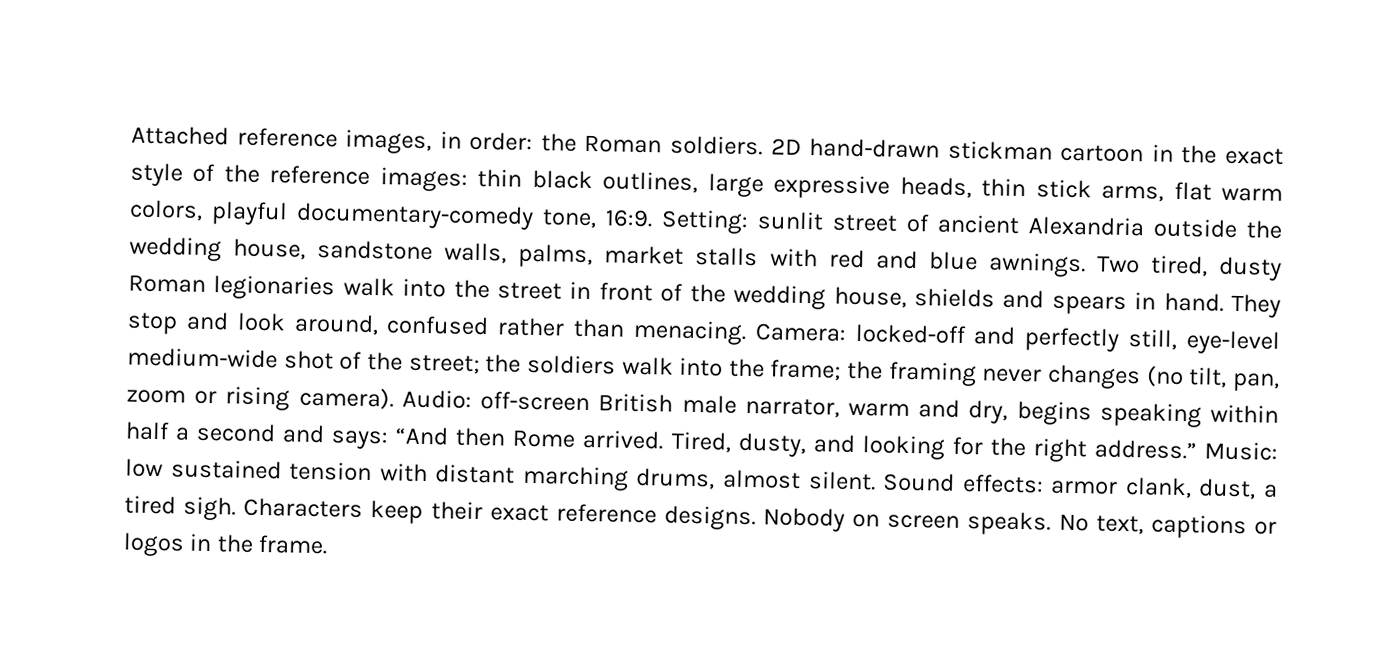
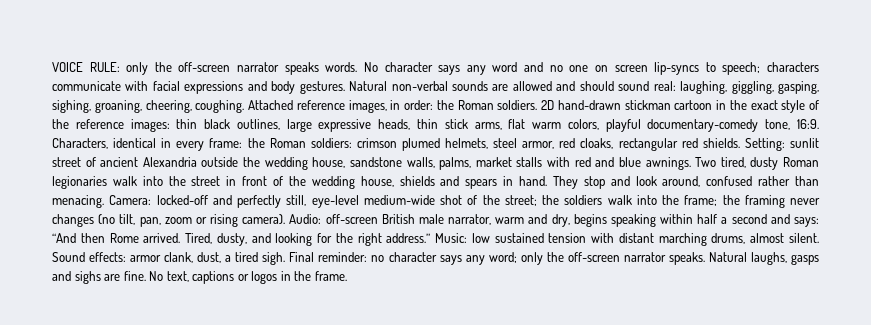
(131, 135) none -> [52,62,819,75] [52,81,820,94] [52,100,245,113] VOICE RULE: only the off-screen narrator speaks words. No character says any word and no one on screen lip-syncs to speech; characters communicate with facial expressions and body gestures. Natural non-verbal sounds are allowed and should sound real: laughing, giggling, gasping, sighing, groaning, cheering, coughing.
(653, 218) none -> [52,138,740,151] Characters, identical in every frame: the Roman soldiers: crimson plumed helmets, steel armor, red cloaks, rectangular red shields.
[243,497,1052,536] Characters keep their exact reference designs. Nobody on screen speaks. -> [289,252,819,265] [52,271,146,284] Final reminder: no character says any word; only the off-screen narrator speaks. Natural laughs, gasps and sighs are fine.

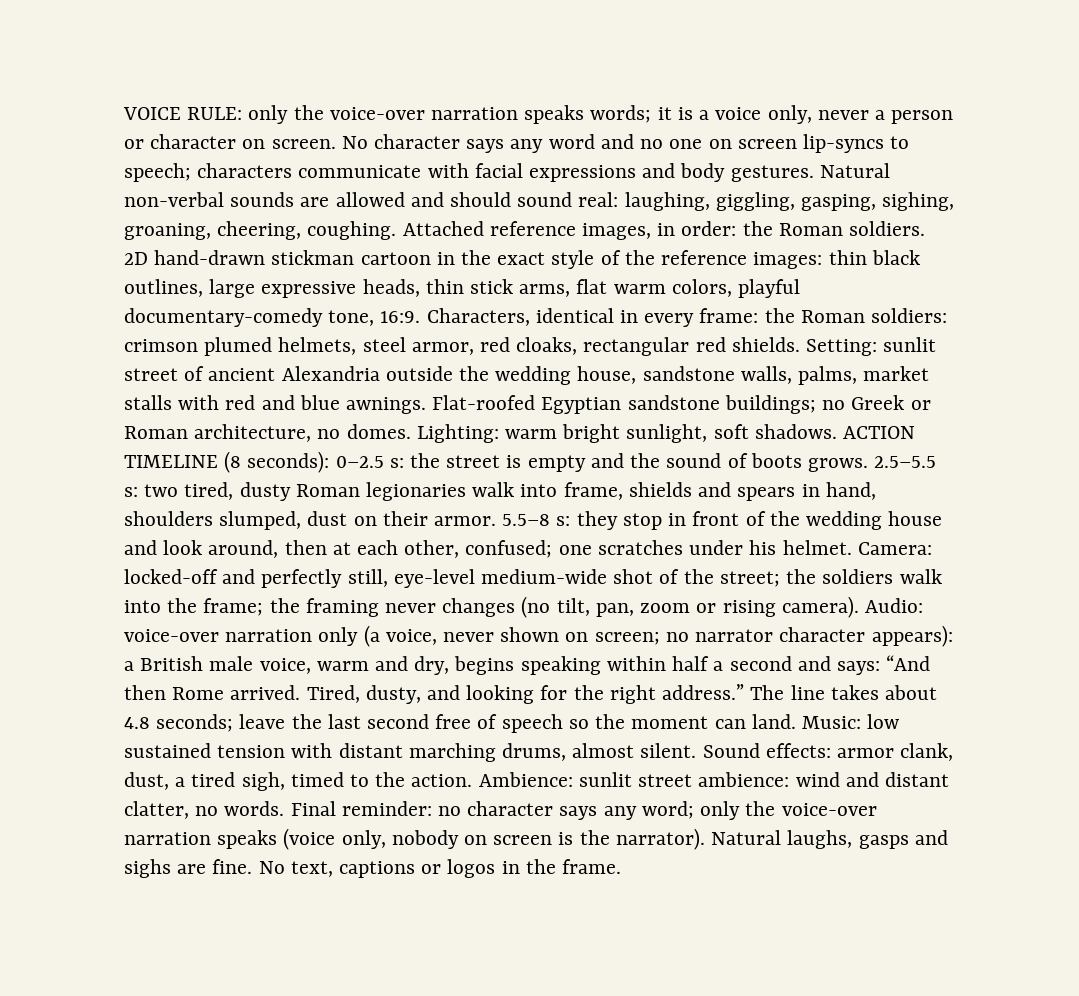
[178,62,358,75] off-screen narrator speaks words. -> [329,105,954,124] [124,134,336,149] voice-over narration speaks words; it is a voice only, never a person or character on screen.
[695,157,717,167] Two -> [432,395,931,414] [124,424,916,443] [124,451,937,473] [124,484,179,497] Flat-roofed Egyptian sandstone buildings; no Greek or Roman architecture, no domes. Lighting: warm bright sunlight, soft shadows. ACTION TIMELINE (8 seconds): 0–2.5 s: the street is empty and the sound of boots grows. 2.5–5.5 s: two
[168,176,221,186] the street -> [563,482,876,501] [124,511,662,530] frame, shields and spears in hand, shoulders slumped, dust on their armor. 5.5–8 s: they stop
[360,176,819,189] [52,195,104,208] house, shields and spears in hand. They stop and look around, confused rather than menacing. -> [888,511,943,526] [124,540,852,558] house and look around, then at each other, confused; one scratches under his helmet.
[325,214,378,224] off-screen -> [124,625,953,647] [124,661,134,671] voice-over narration only (a voice, never shown on screen; no narrator character appears): a
[448,214,492,225] narrator, -> [259,658,311,674] voice,
(431, 238) none -> [750,685,937,700] [124,714,796,733] The line takes about 4.8 seconds; leave the last second free of speech so the moment can land.
[262,252,286,265] sigh. -> [241,772,949,791] [124,801,285,819] sigh, timed to the action. Ambience: sunlit street ambience: wind and distant clatter, no words.
[567,252,705,265] off-screen narrator speaks. -> [781,803,877,816] [124,828,705,850] voice-over narration speaks (voice only, nobody on screen is the narrator).

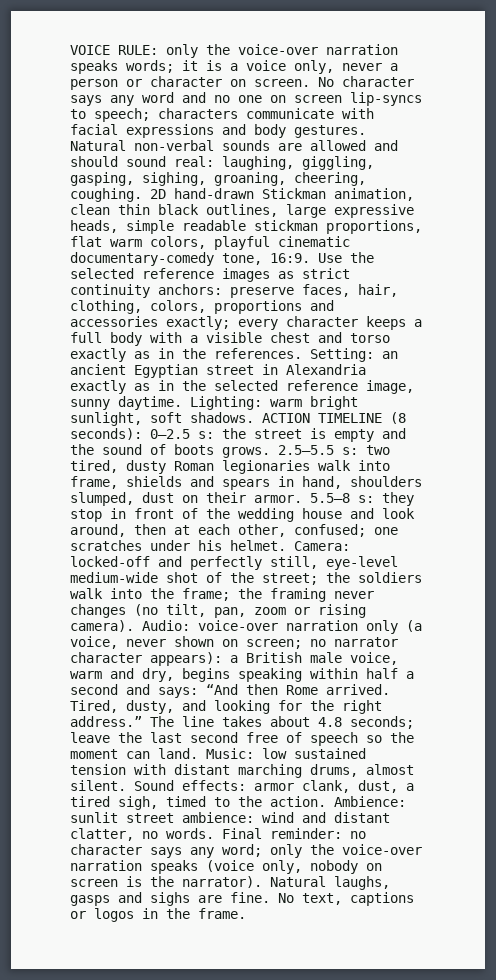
[402,221,926,240] [124,250,823,269] Attached reference images, in order: the Roman soldiers. 2D hand-drawn stickman cartoon in the exact style of the reference images: -> [150,188,414,201] [70,204,110,215] 2D hand-drawn Stickman animation, clean
[425,279,571,297] thin stick arms, -> [126,220,422,234] simple readable stickman proportions,
(801, 288) none -> [278,236,350,247] cinematic
[426,308,948,327] [124,337,937,356] [124,366,930,385] [124,395,931,414] [124,424,411,442] Characters, identical in every frame: the Roman soldiers: crimson plumed helmets, steel armor, red cloaks, rectangular red shields. Setting: sunlit street of ancient Alexandria outside the wedding house, sandstone walls, palms, market stalls with red and blue awnings. Flat-roofed Egyptian sandstone buildings; no Greek or Roman architecture, no domes. -> [318,252,374,263] [70,268,350,282] [70,284,398,298] [70,300,334,314] [70,316,422,330] [70,332,390,346] [70,348,398,362] [70,364,366,378] [70,380,414,394] [70,396,182,410] Use the selected reference images as strict continuity anchors: preserve faces, hair, clothing, colors, proportions and accessories exactly; every character keeps a full body with a visible chest and torso exactly as in the references. Setting: an ancient Egyptian street in Alexandria exactly as in the selected reference image, sunny daytime.

